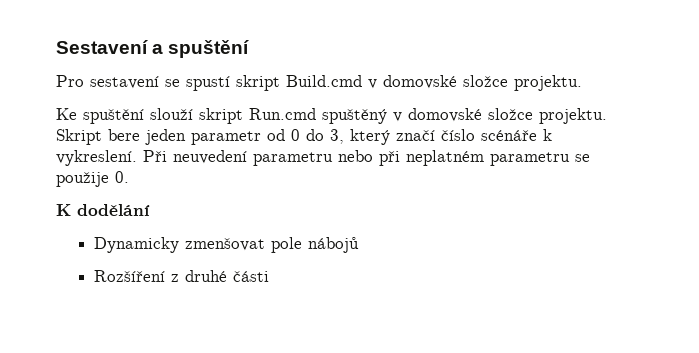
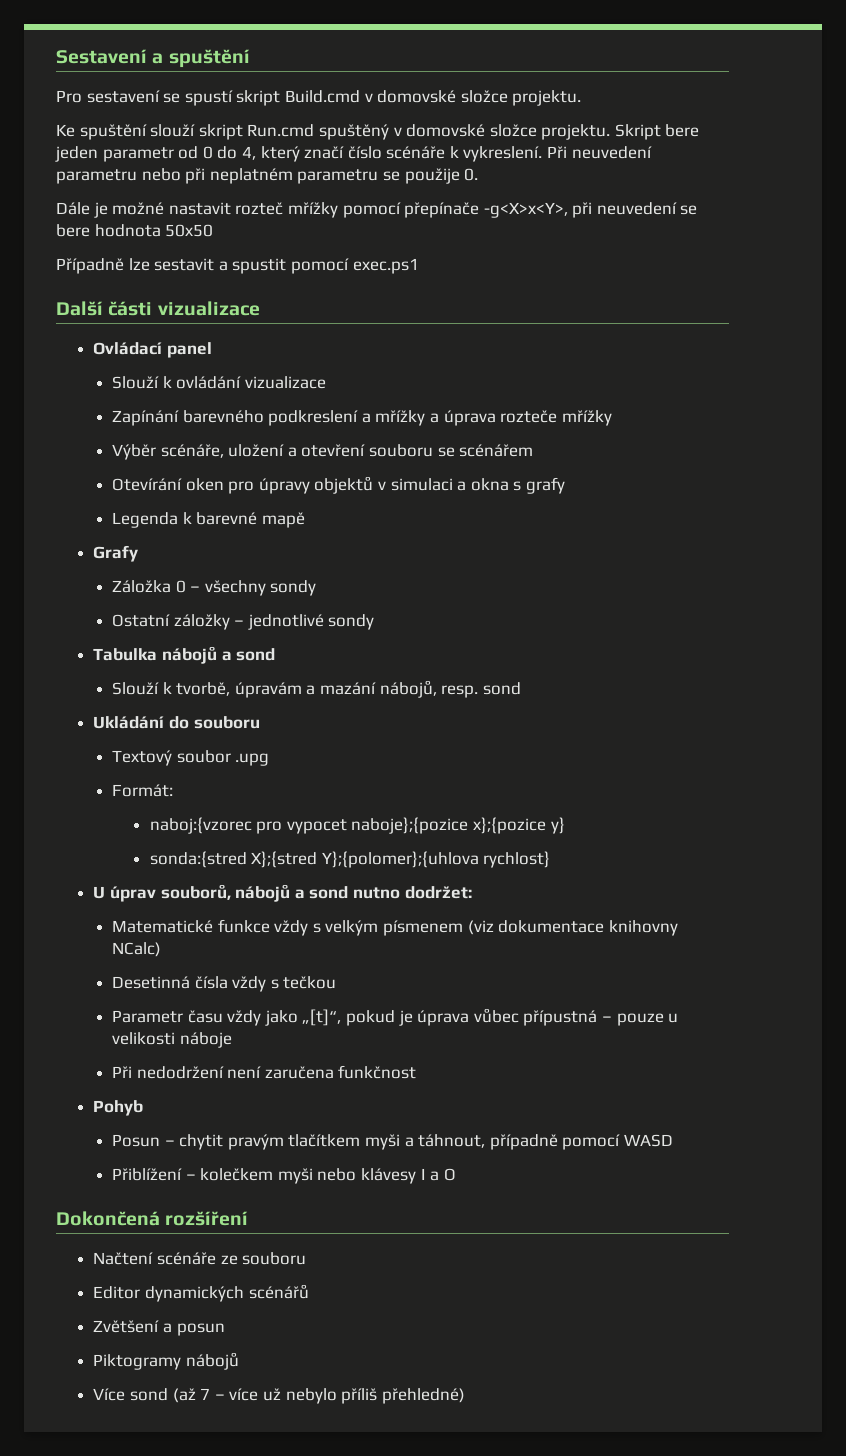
[330,129,344,144] 3, -> [241,146,256,160] 4,
[56,204,150,216] [93,237,359,253] [93,270,269,282] K dodělání // Dynamicky zmenšovat pole nábojů // Rozšíření z druhé části -> [56,202,698,218] [56,224,214,237] [56,258,419,274] [56,301,260,316] [93,342,213,358] [112,376,326,389] [112,410,612,426] [112,444,534,460] [112,476,566,494] [112,512,305,528] [93,545,139,562] [112,580,317,596] [112,614,375,630] [93,646,276,664] [112,680,521,698] [93,716,260,729] [112,750,270,766] [112,784,174,797] [149,817,565,834] [149,851,551,868] [93,884,472,902] [112,919,678,936] [112,942,162,957] [112,976,337,992] [112,1008,679,1026] [112,1032,232,1048] [112,1065,417,1079] [93,1100,144,1116] [112,1134,674,1150] [112,1168,456,1184] [56,1211,249,1226] [93,1252,307,1265] [93,1284,309,1302] [93,1320,225,1336] [93,1352,240,1370] [93,1388,465,1404] Dále je možné nastavit rozteč mřížky pomocí přepínače -g<X>x<Y>, při neuvedení se bere hodnota 50x50 // Případně lze sestavit a spustit pomocí exec.ps1 // Další části vizualizace // Ovládací panel // Slouží k ovládání vizualizace // Zapínání barevného podkreslení a mřížky a úprava rozteče mřížky // Výběr scénáře, uložení a otevření souboru se scénářem // Otevírání oken pro úpravy objektů v simulaci a okna s grafy // Legenda k barevné mapě // Grafy // Záložka 0 – všechny sondy // Ostatní záložky – jednotlivé sondy // Tabulka nábojů a sond // Slouží k tvorbě, úpravám a mazání nábojů, resp. sond // Ukládání do souboru // Textový soubor .upg // Formát: // naboj:{vzorec pro vypocet naboje};{pozice x};{pozice y} // sonda:{stred X};{stred Y};{polomer};{uhlova rychlost} // U úprav souborů, nábojů a sond nutno dodržet: // Matematické funkce vždy s velkým písmenem (viz dokumentace knihovny NCalc) // Desetinná čísla vždy s tečkou // Parametr času vždy jako „[t]“, pokud je úprava vůbec přípustná – pouze u velikosti náboje // Při nedodržení není zaručena funkčnost // Pohyb // Posun – chytit pravým tlačítkem myši a táhnout, případně pomocí WASD // Přiblížení – kolečkem myši nebo klávesy I a O // Dokončená rozšíření // Načtení scénáře ze souboru // Editor dynamických scénářů // Zvětšení a posun // Piktogramy nábojů // Více sond (až 7 – více už nebylo příliš přehledné)

